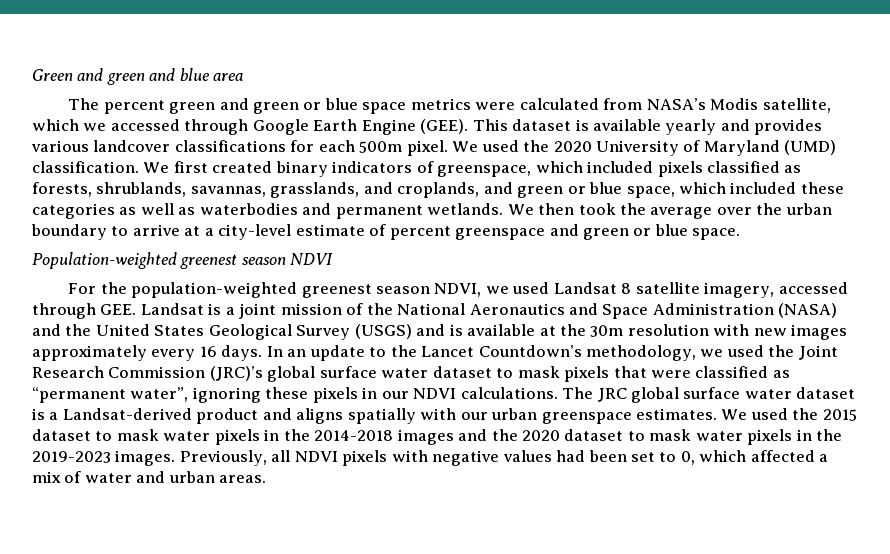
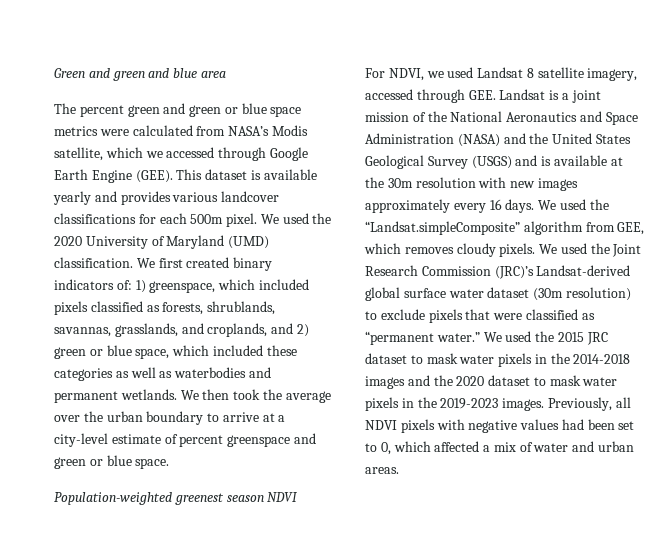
[416,161,434,173] of -> [116,280,146,293] of: 1)
(513, 188) none -> [296,324,309,337] 2)
[100,282,431,298] the population-weighted greenest season -> (385, 73) none
[266,345,724,361] In an update to the Lancet Countdown’s methodology, we -> [538,199,609,210] [365,221,645,235] [364,243,558,257] We used the “Landsat.simpleComposite” algorithm from GEE, which removes cloudy pixels. We
[267,366,560,382] global surface water dataset to mask -> [536,265,631,276] [365,287,631,301] [365,309,425,320] Landsat-derived global surface water dataset (30m resolution) to exclude
[130,387,856,403] [32,408,718,424] water”, ignoring these pixels in our NDVI calculations. The JRC global surface water dataset is a Landsat-derived product and aligns spatially with our urban greenspace estimates. -> [436,332,480,342] water.”
(857, 415) none -> [586,332,608,345] JRC

